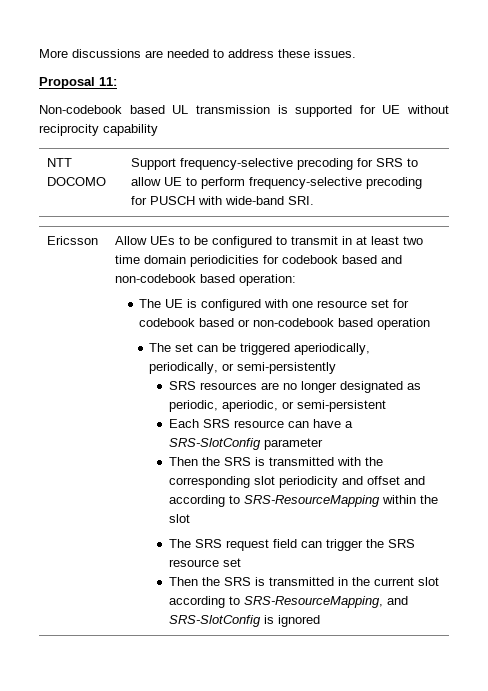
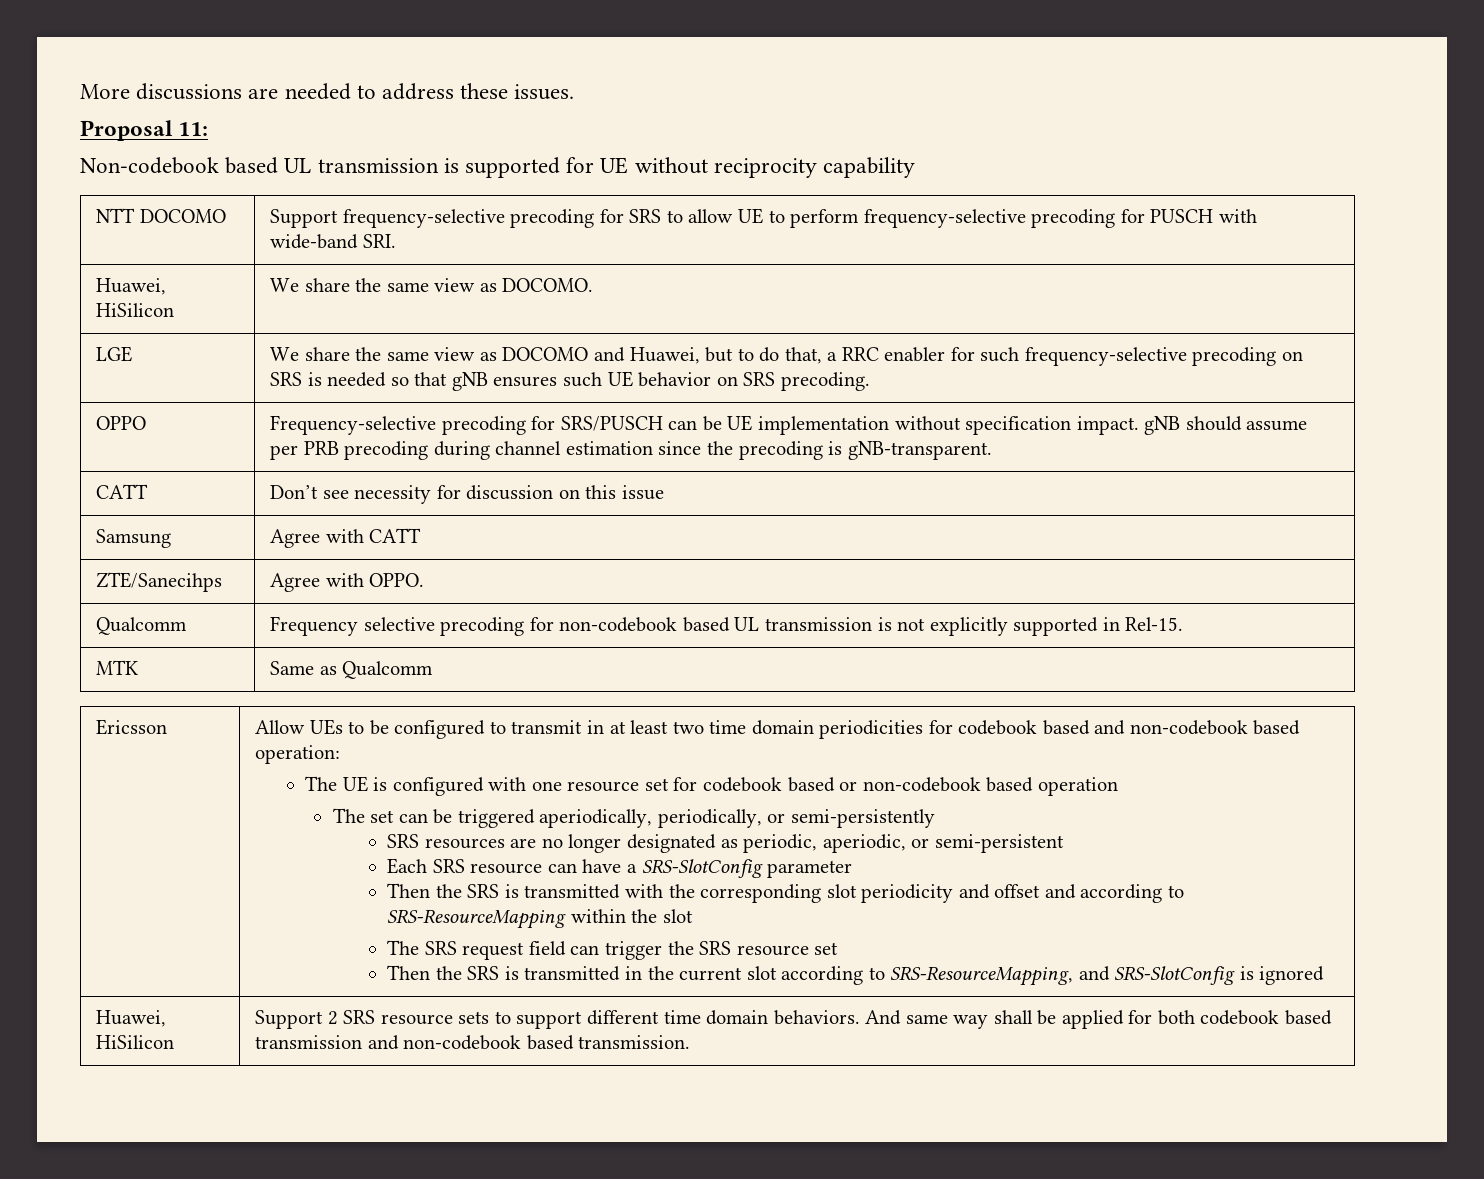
(315, 200) none -> [96,278,167,295] [96,303,175,317] [270,278,594,292] [96,346,133,362] [270,347,1303,366] [270,371,870,391] [96,416,147,430] [270,415,1308,435] [270,441,992,460] [96,484,149,499] [270,485,665,504] [96,529,172,548] [270,528,422,548] [96,572,223,592] [270,573,425,592] [96,617,188,635] [270,616,1184,636] [96,660,139,675] [270,661,434,679] // Huawei, HiSilicon | We share the same view as DOCOMO. // LGE | We share the same view as DOCOMO and Huawei, but to do that, a RRC enabler for such frequency-selective precoding on SRS is needed so that gNB ensures such UE behavior on SRS precoding. // OPPO | Frequency-selective precoding for SRS/PUSCH can be UE implementation without specification impact. gNB should assume per PRB precoding during channel estimation since the precoding is gNB-transparent. // CATT | Don’t see necessity for discussion on this issue // Samsung | Agree with CATT // ZTE/Sanecihps | Agree with OPPO. // Qualcomm | Frequency selective precoding for non-codebook based UL transmission is not explicitly supported in Rel-15. // MTK | Same as Qualcomm
(321, 621) none -> [96,1010,167,1027] [96,1035,175,1049] [255,1010,1332,1029] [255,1035,691,1050] // Huawei, HiSilicon | Support 2 SRS resource sets to support different time domain behaviors. And same way shall be applied for both codebook based transmission and non-codebook based transmission.

